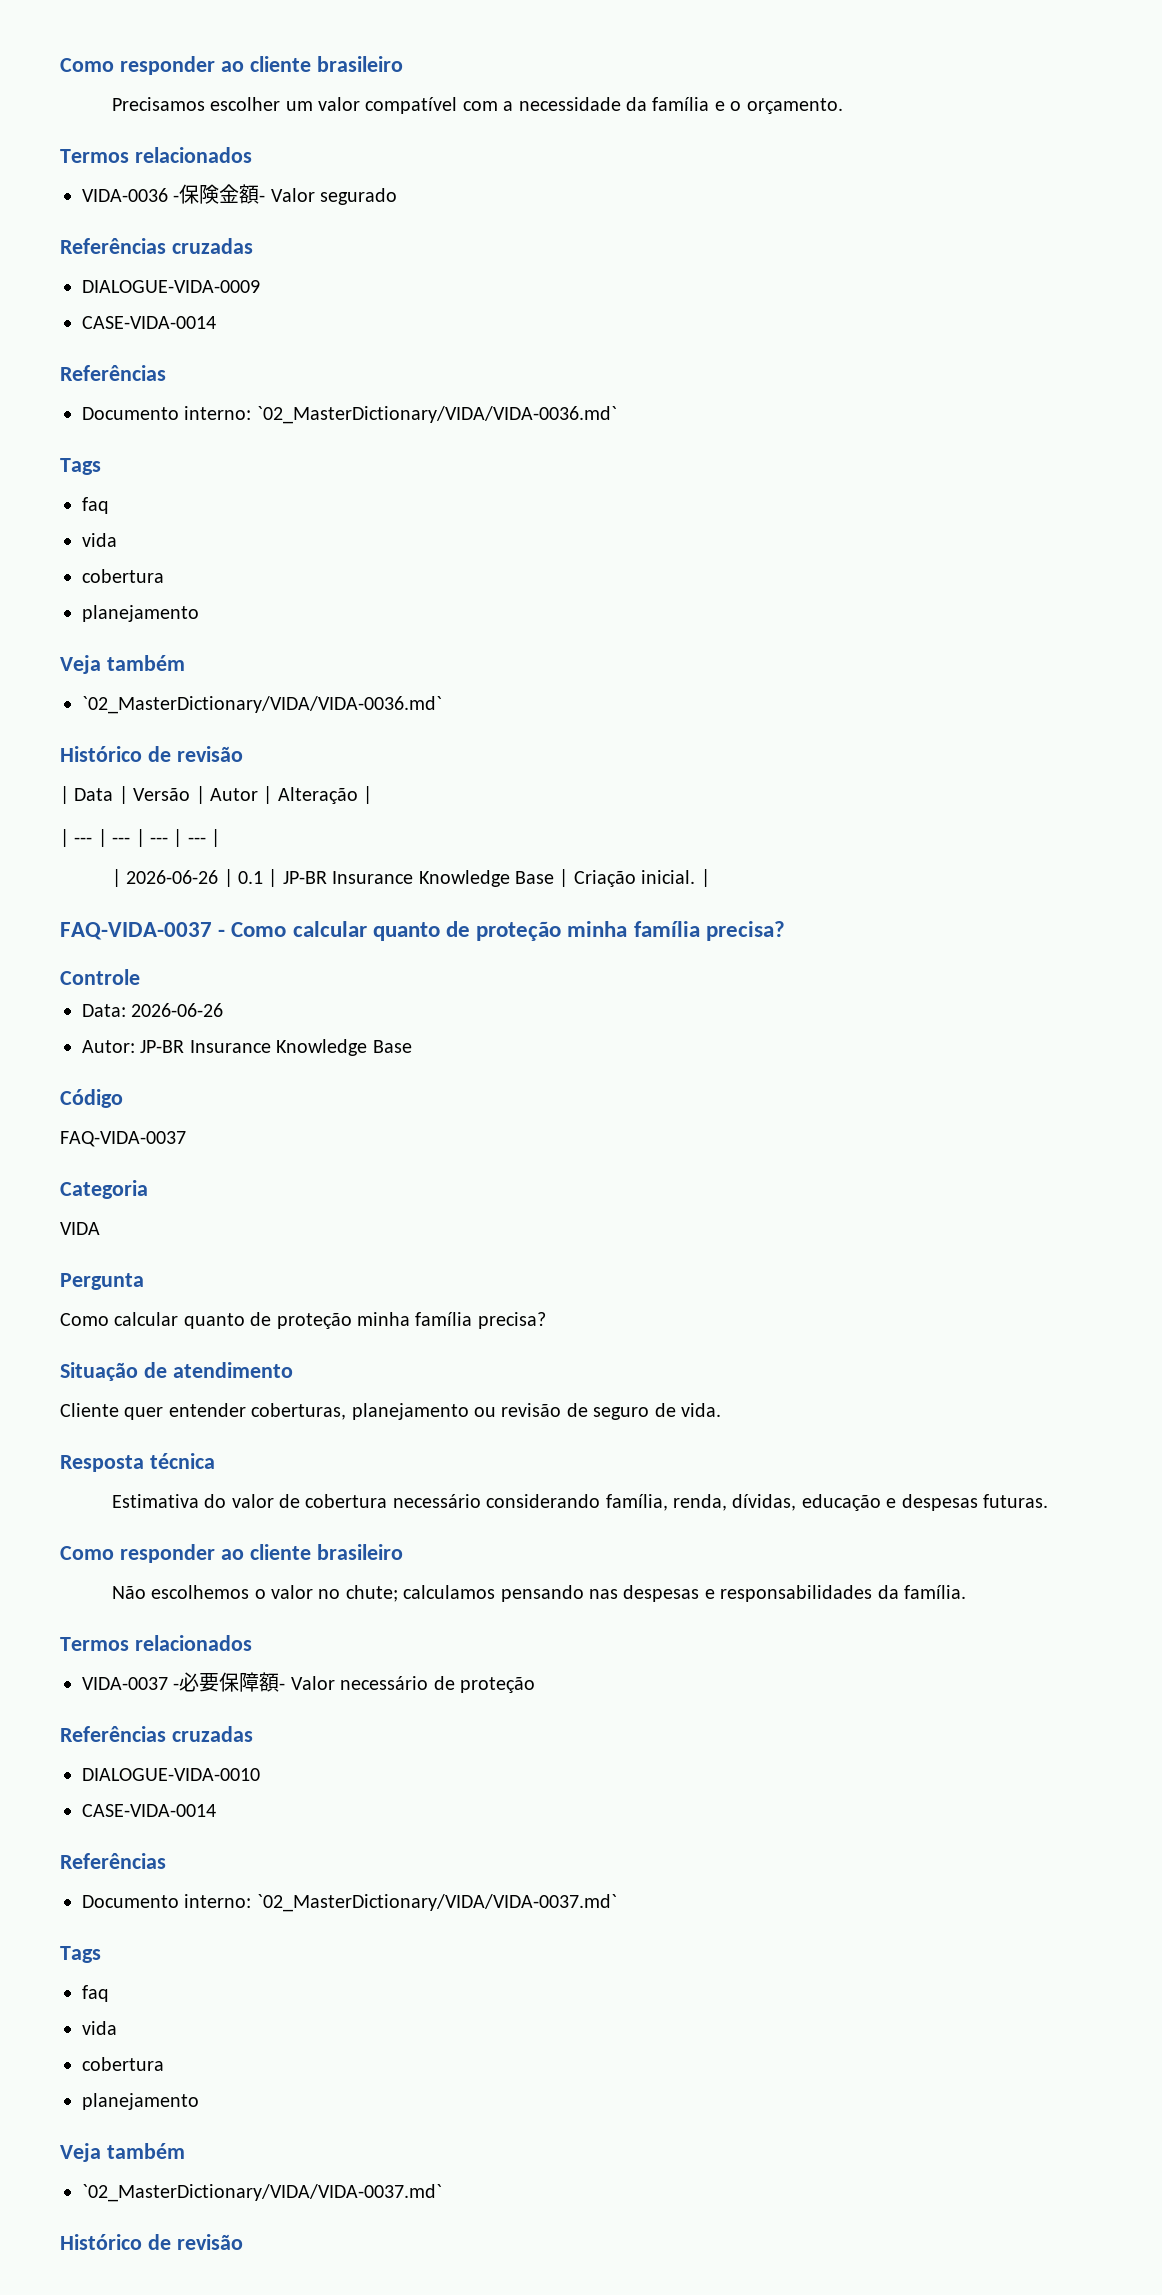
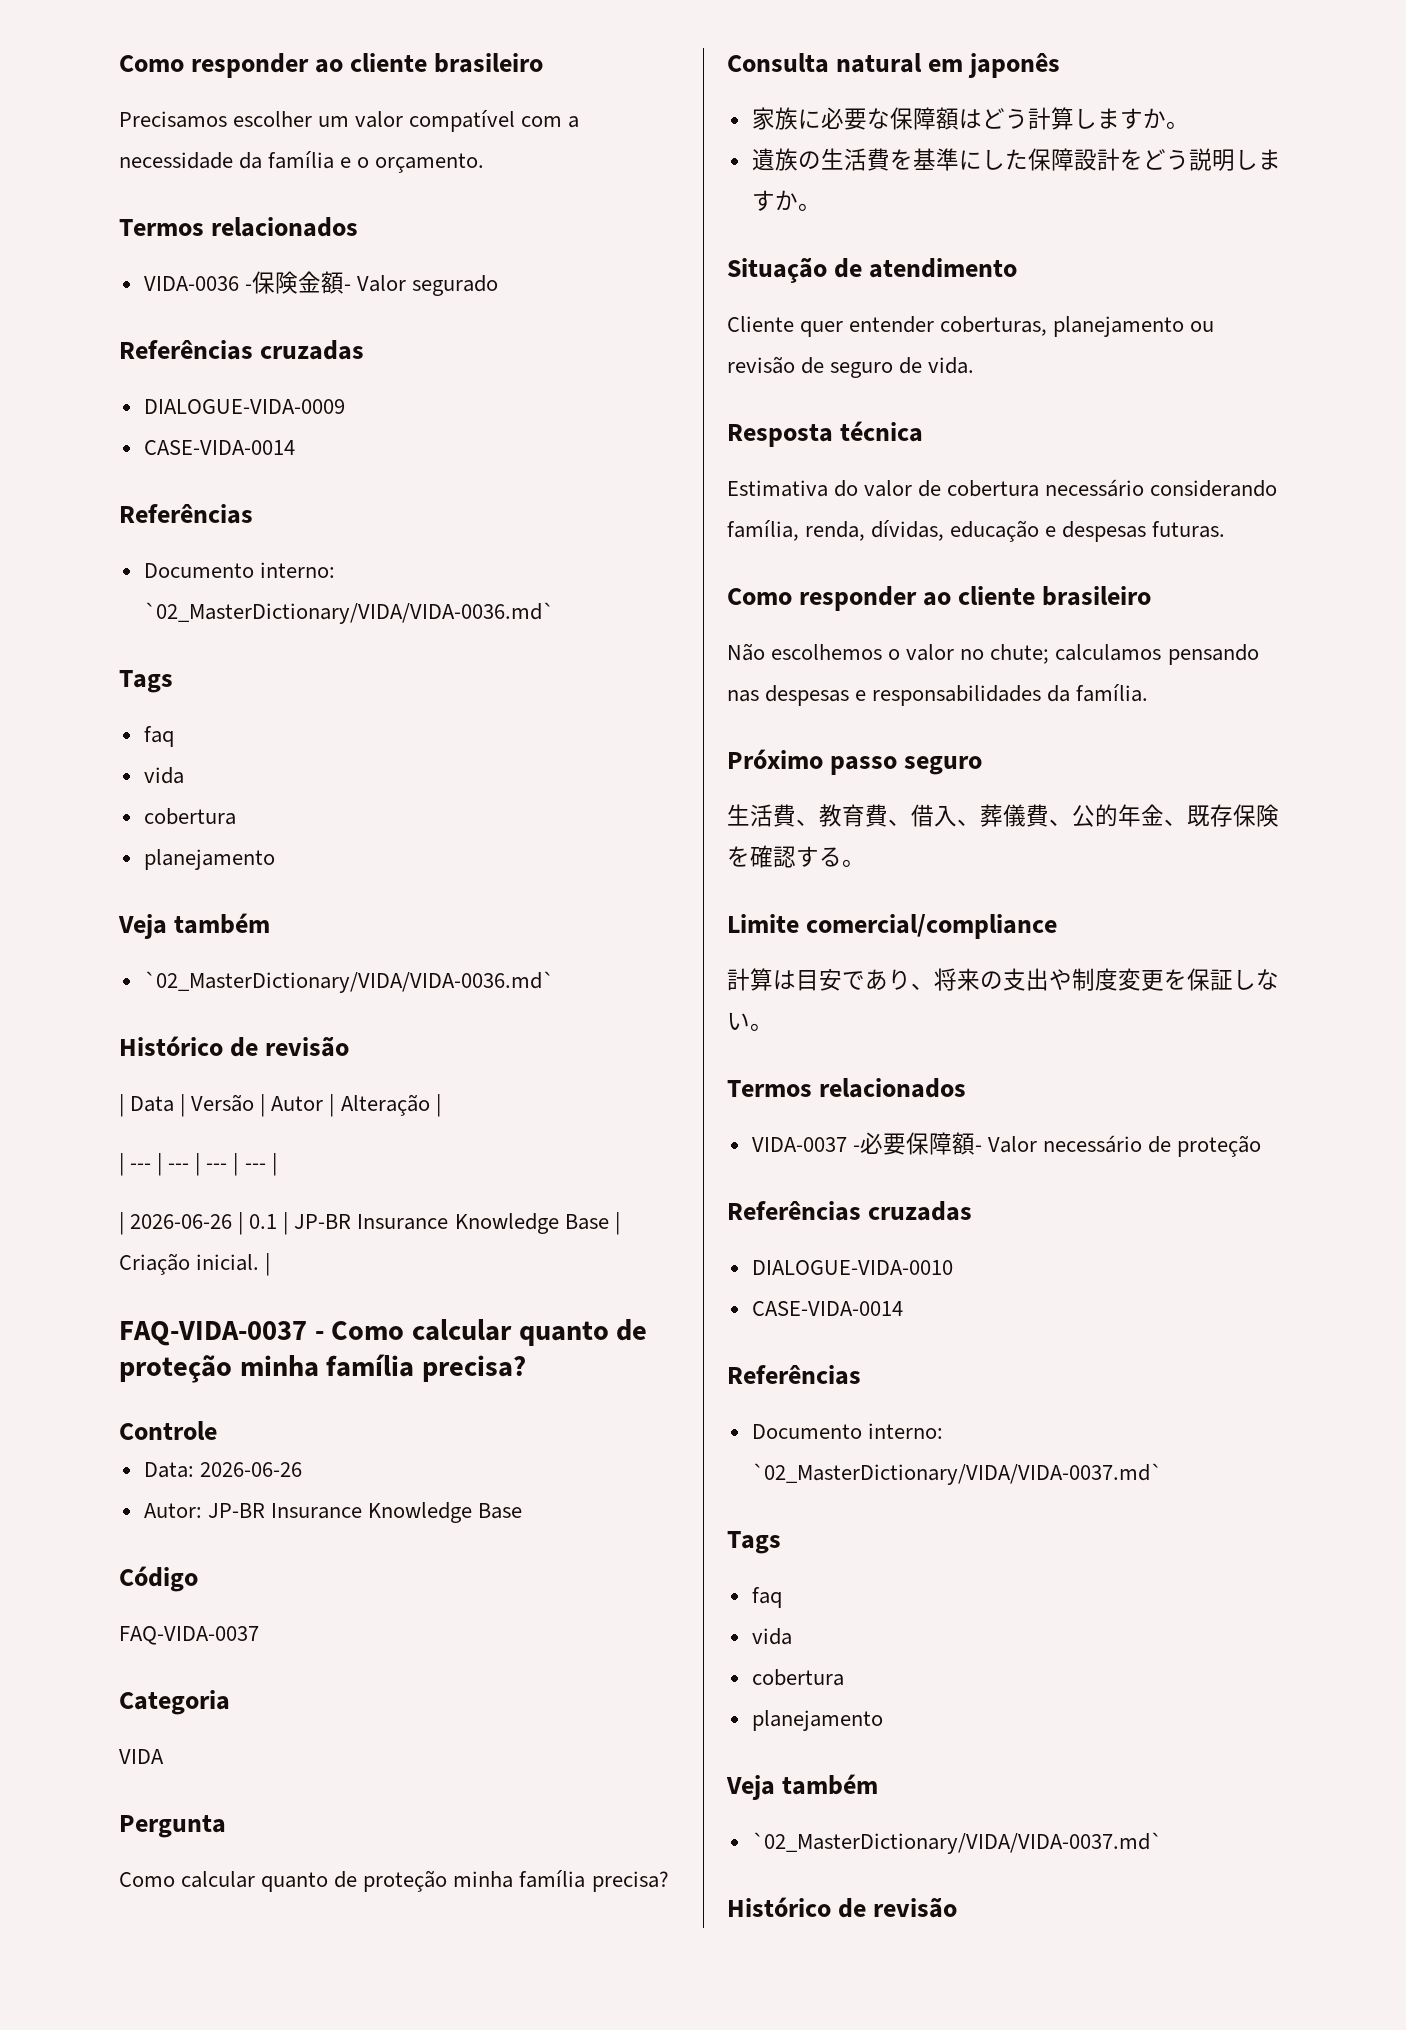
(546, 1320) none -> [727,53,1061,78] [751,107,1189,130] [751,148,1281,171] [751,190,821,211] // Consulta natural em japonês // 家族に必要な保障額はどう計算しますか。 // 遺族の生活費を基準にした保障設計をどう説明しますか。
(966, 1592) none -> [727,749,983,775] [727,804,1279,827] [727,845,865,868] [727,914,1058,939] [727,968,1279,991] [727,1012,773,1031] // Próximo passo seguro // 生活費、教育費、借入、葬儀費、公的年金、既存保険を確認する。 // Limite comercial/compliance // 計算は目安であり、将来の支出や制度変更を保証しない。

